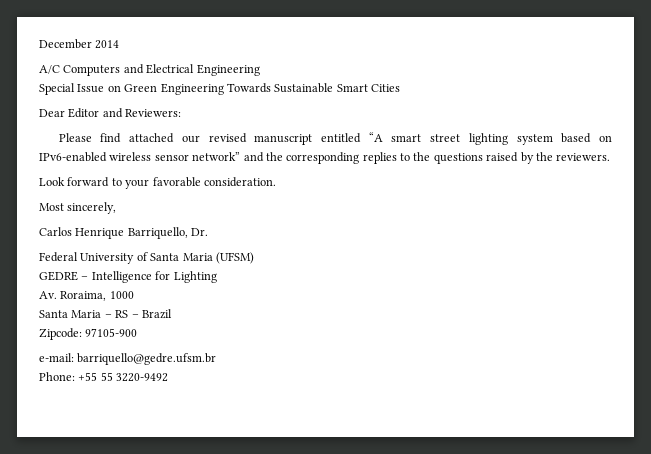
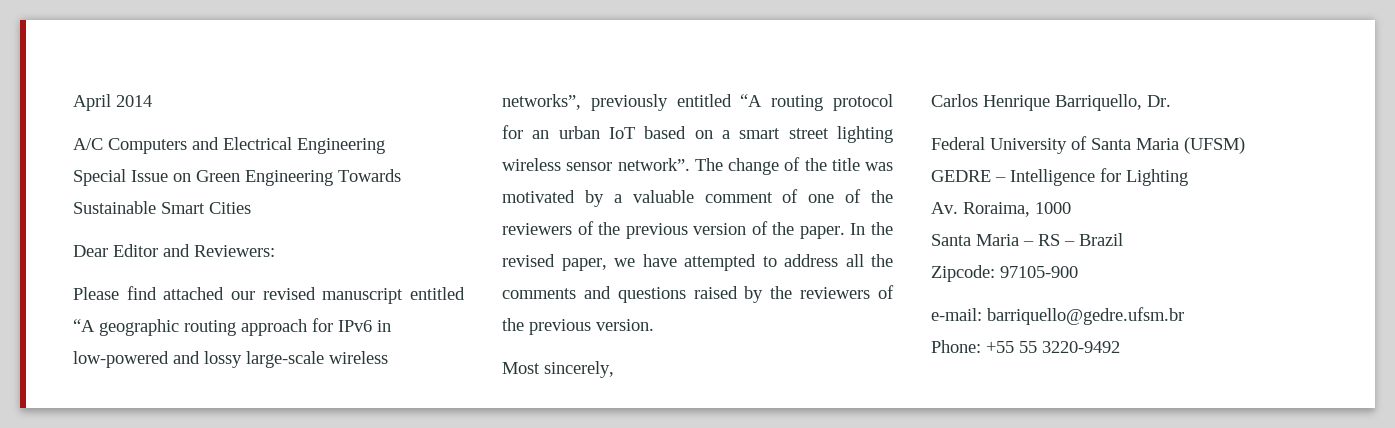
[39,39,92,49] December -> [73,94,111,111] April
[391,133,612,145] [39,152,611,164] [39,177,276,189] smart street lighting system based on IPv6-enabled wireless sensor network” and the corresponding replies to the questions raised by the reviewers. // Look forward to your favorable consideration. -> [99,318,391,336] [73,351,388,368] [502,94,893,111] [502,125,893,143] [502,157,893,175] [502,189,893,207] [502,221,893,239] [502,254,893,271] [502,285,894,303] [502,318,654,335] geographic routing approach for IPv6 in low-powered and lossy large-scale wireless networks”, previously entitled “A routing protocol for an urban IoT based on a smart street lighting wireless sensor network”. The change of the title was motivated by a valuable comment of one of the reviewers of the previous version of the paper. In the revised paper, we have attempted to address all the comments and questions raised by the reviewers of the previous version.

